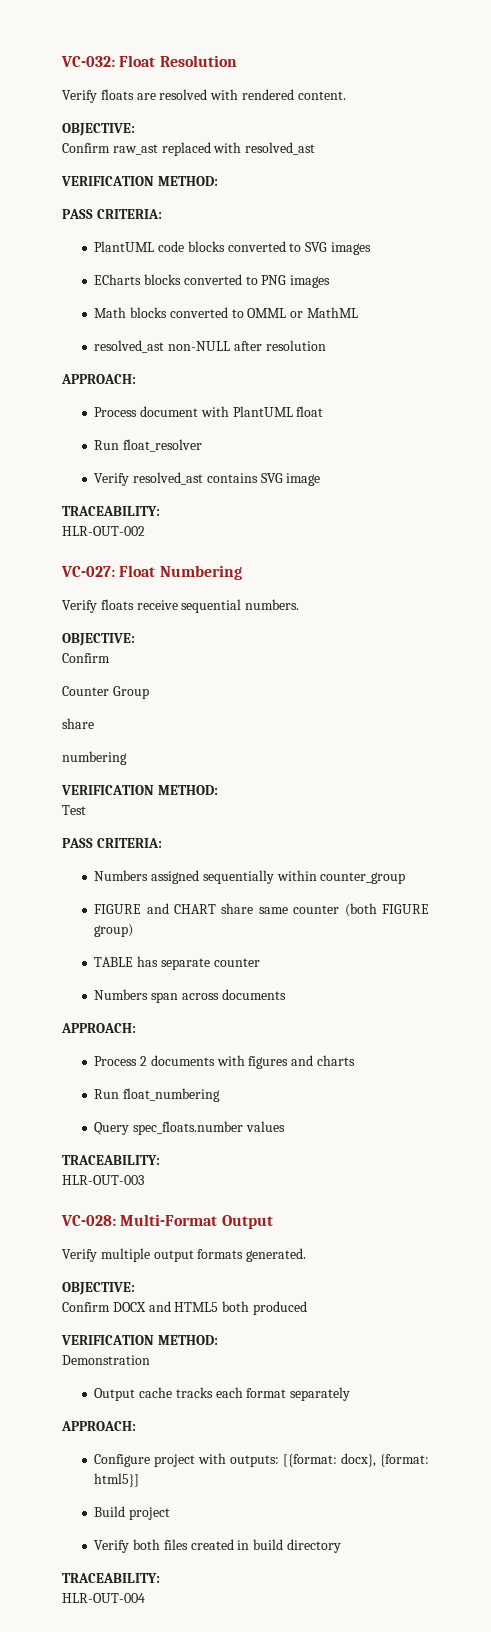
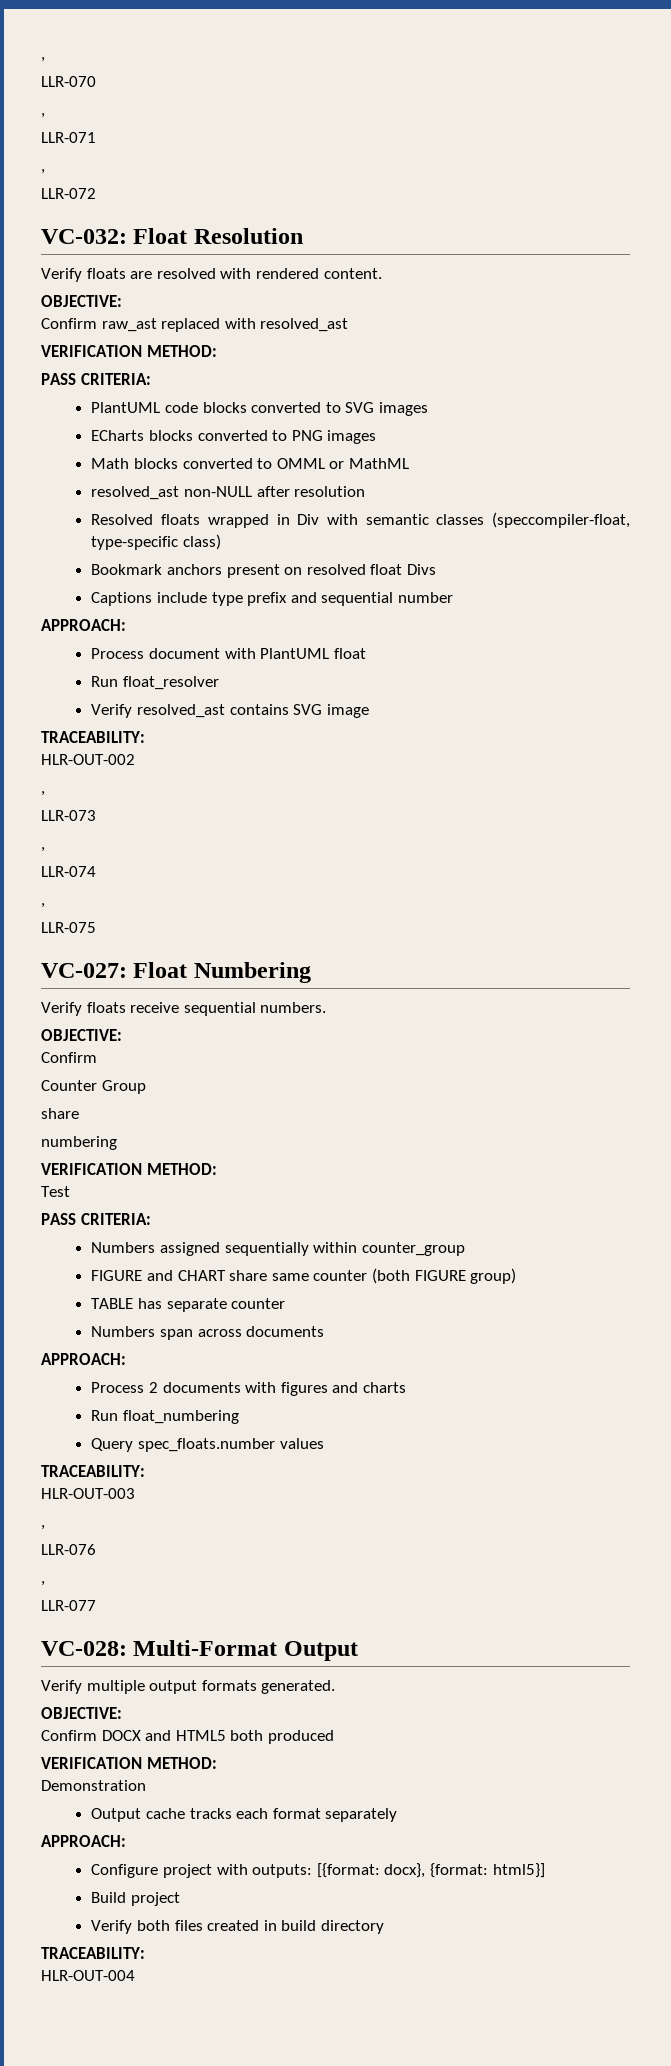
(61, 61) none -> [41,57,45,62] [41,76,96,87] [41,113,45,118] [41,132,96,143] [41,169,45,174] [41,188,96,199] , // LLR-070 // , // LLR-071 // , // LLR-072 //
(326, 345) none -> [91,512,630,528] [91,534,222,550] [91,564,436,578] [91,592,453,606] // Resolved floats wrapped in Div with semantic classes (speccompiler-float, type-specific class) // Bookmark anchors present on resolved float Divs // Captions include type prefix and sequential number
(145, 531) none -> [41,791,45,796] [41,810,96,821] [41,847,45,852] [41,866,96,877] [41,903,45,908] [41,922,96,933] // , // LLR-073 // , // LLR-074 // , // LLR-075
(144, 1180) none -> [41,1525,45,1530] [41,1544,96,1555] [41,1581,45,1586] [41,1600,96,1611] // , // LLR-076 // , // LLR-077

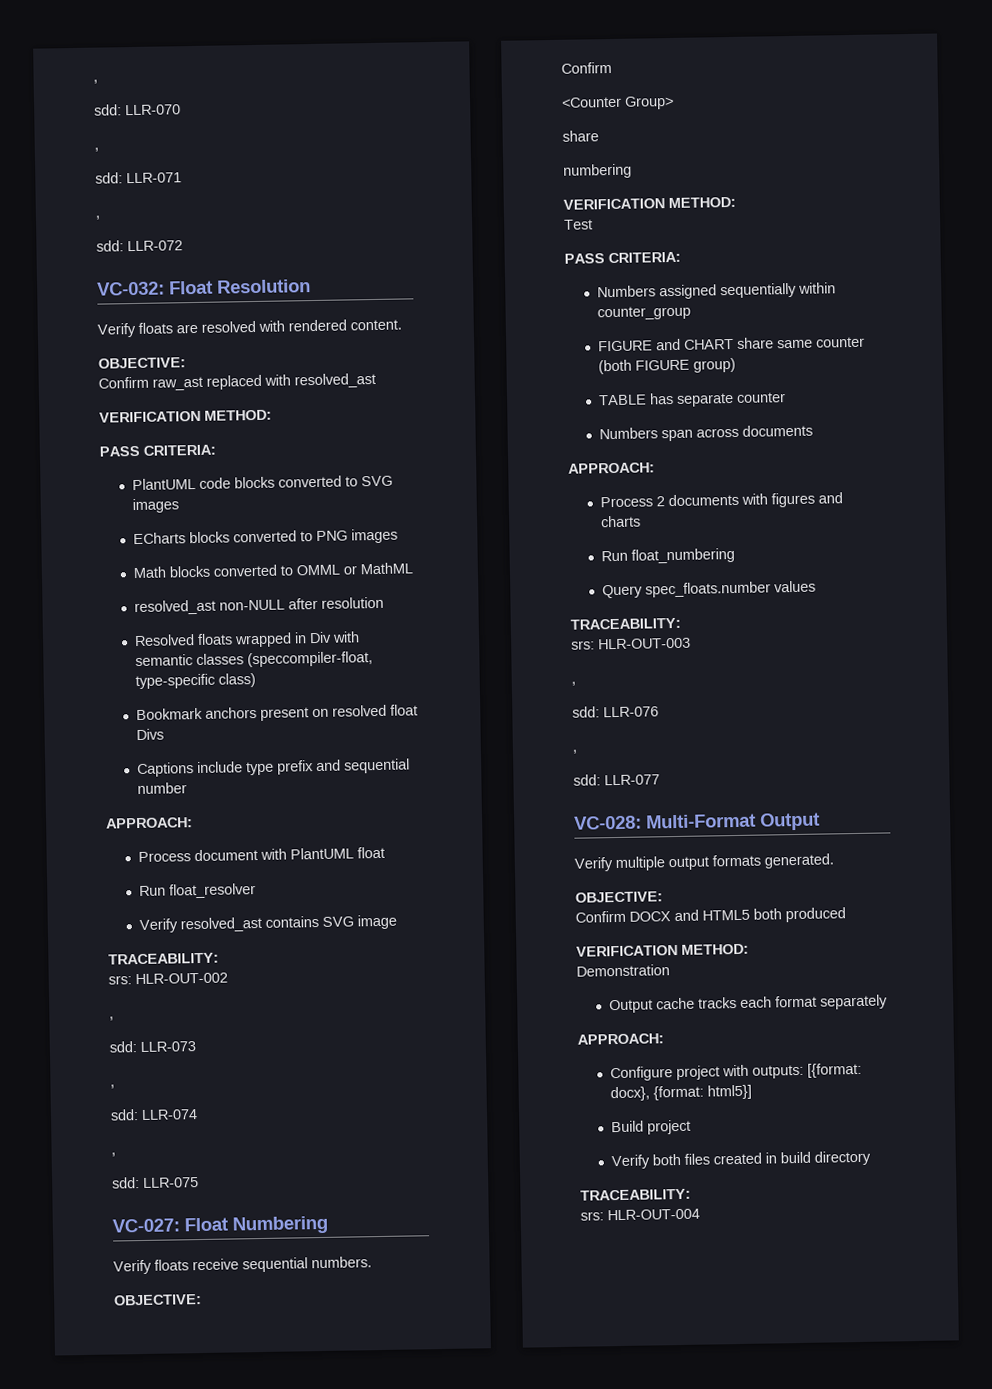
[41,57,45,62] , // -> [93,79,98,84] [94,104,122,116] , // sdd:
(45, 115) none -> [95,172,123,184] sdd:
(45, 171) none -> [96,240,124,252] sdd:
(145, 737) none -> [108,975,132,985] srs:
(45, 793) none -> [109,1041,137,1053] sdd:
(45, 849) none -> [110,1109,139,1121] sdd:
(45, 905) none -> [112,1177,140,1189] sdd:
[41,1080,146,1094] Counter Group -> [562,95,674,110] <Counter Group>
(145, 1471) none -> [571,640,595,650] srs:
(45, 1527) none -> [572,706,600,718] sdd:
(45, 1583) none -> [573,774,601,786] sdd:
(145, 1953) none -> [580,1211,604,1221] srs:

